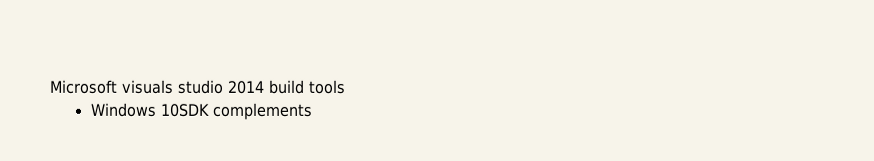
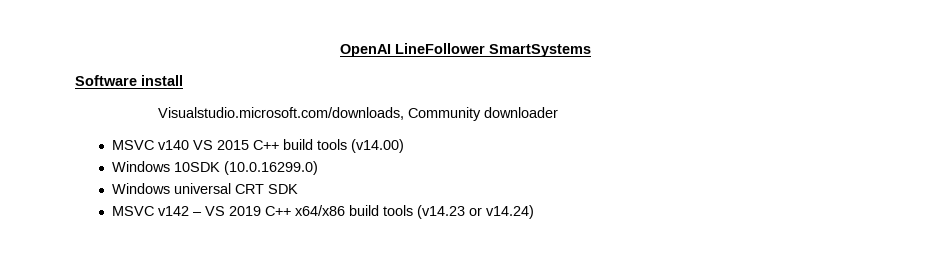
[49,79,346,94] Microsoft visuals studio 2014 build tools -> [340,43,591,57] [75,75,183,86] [158,107,559,121] [111,139,404,153] OpenAI LineFollower SmartSystems // Software install // Visualstudio.microsoft.com/downloads, Community downloader // MSVC v140 VS 2015 C++ build tools (v14.00)
[211,102,312,120] complements -> [223,161,318,175] [111,183,298,194] [111,205,534,219] (10.0.16299.0) // Windows universal CRT SDK // MSVC v142 – VS 2019 C++ x64/x86 build tools (v14.23 or v14.24)

